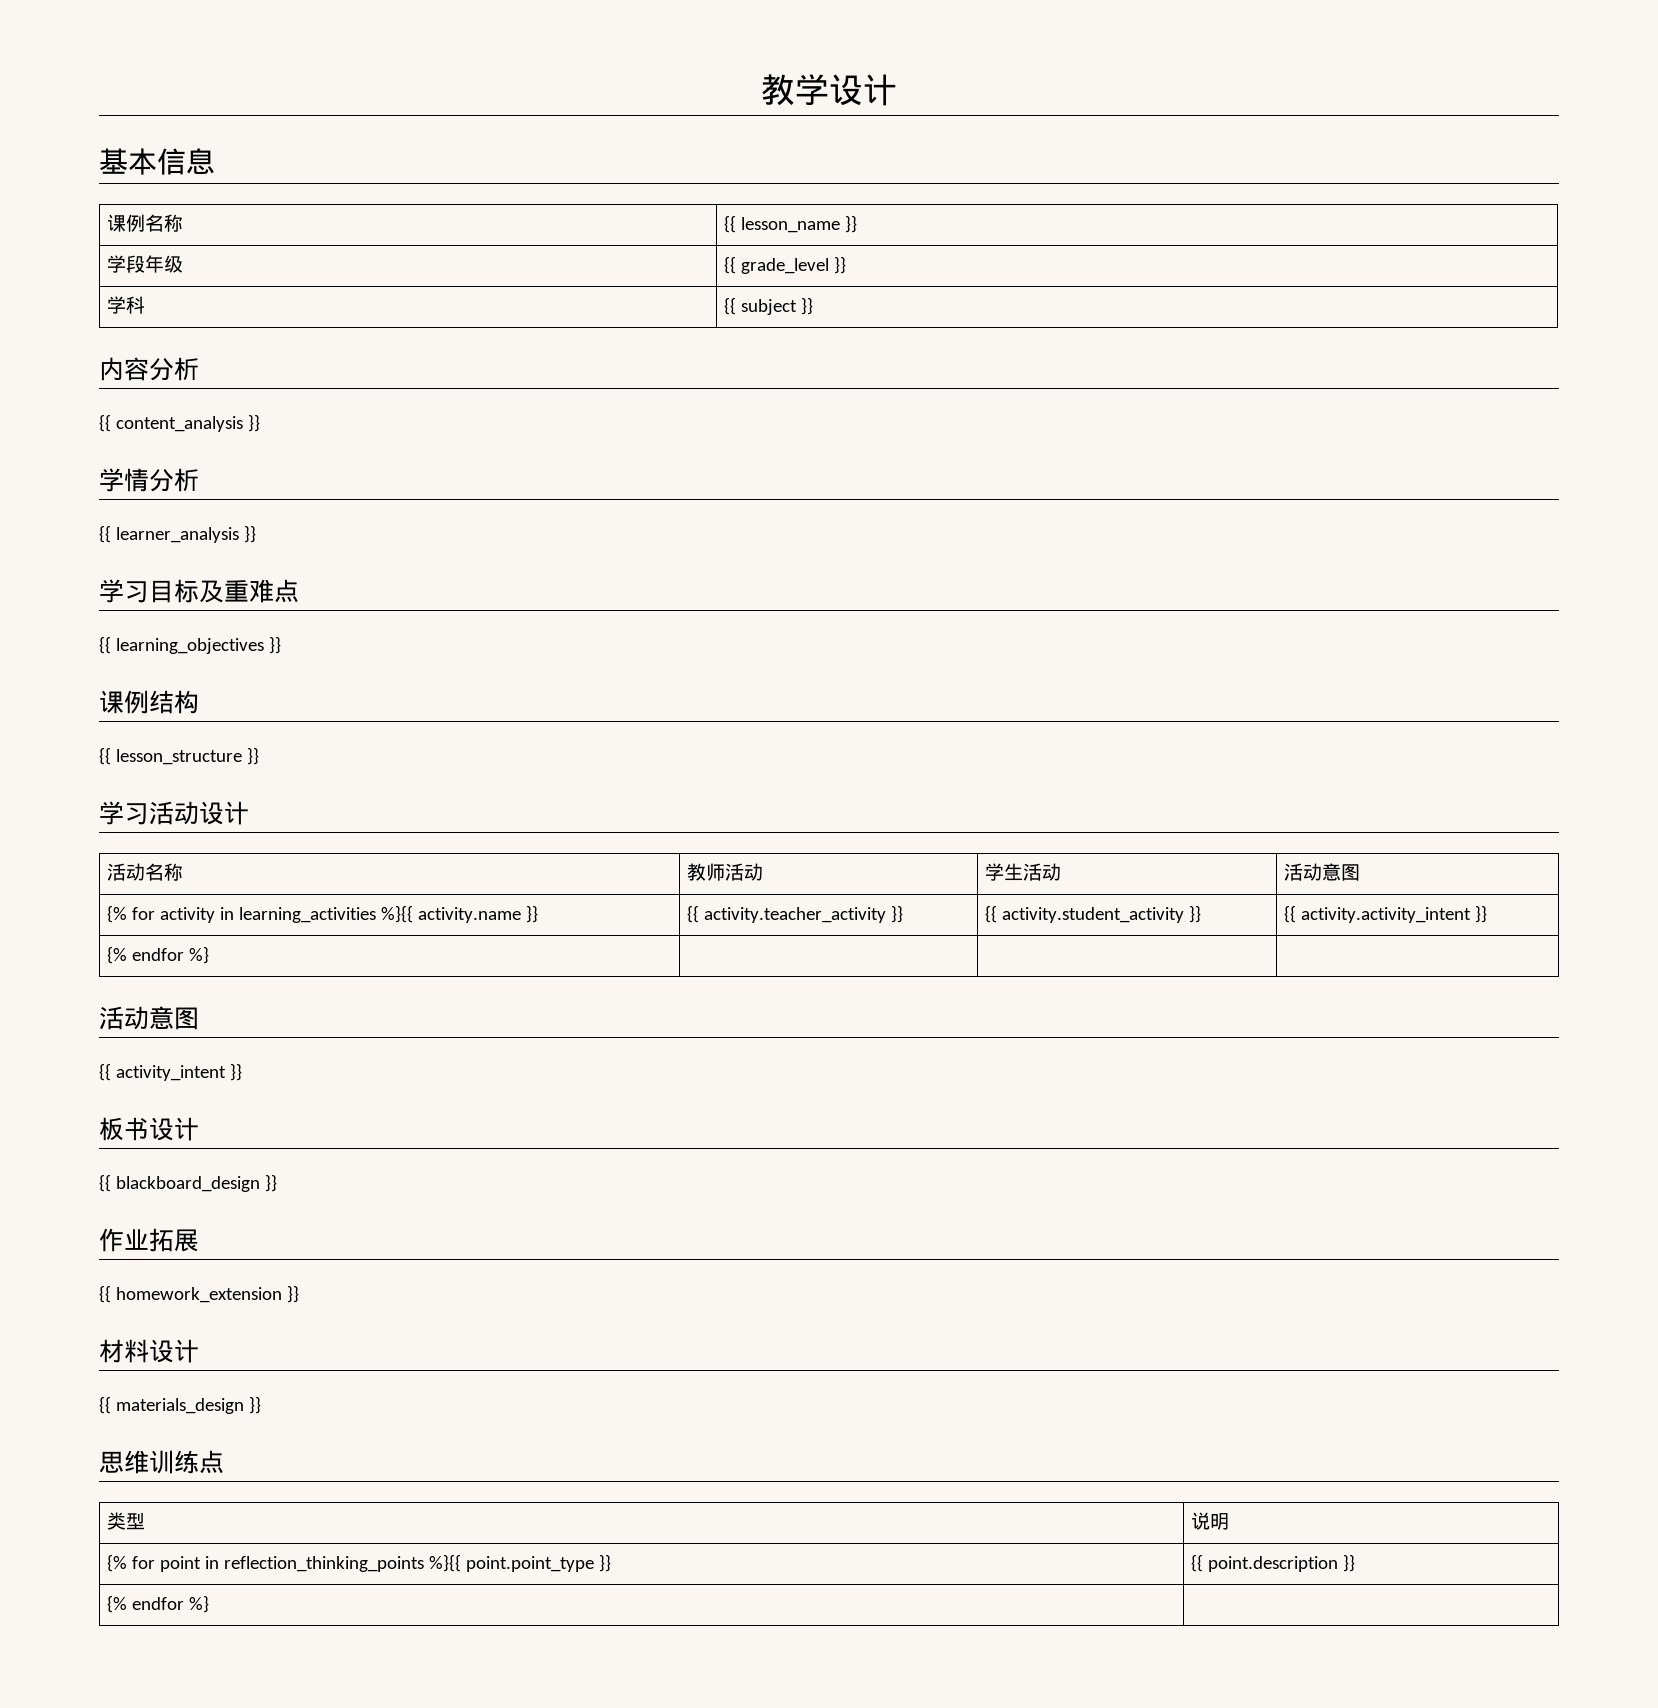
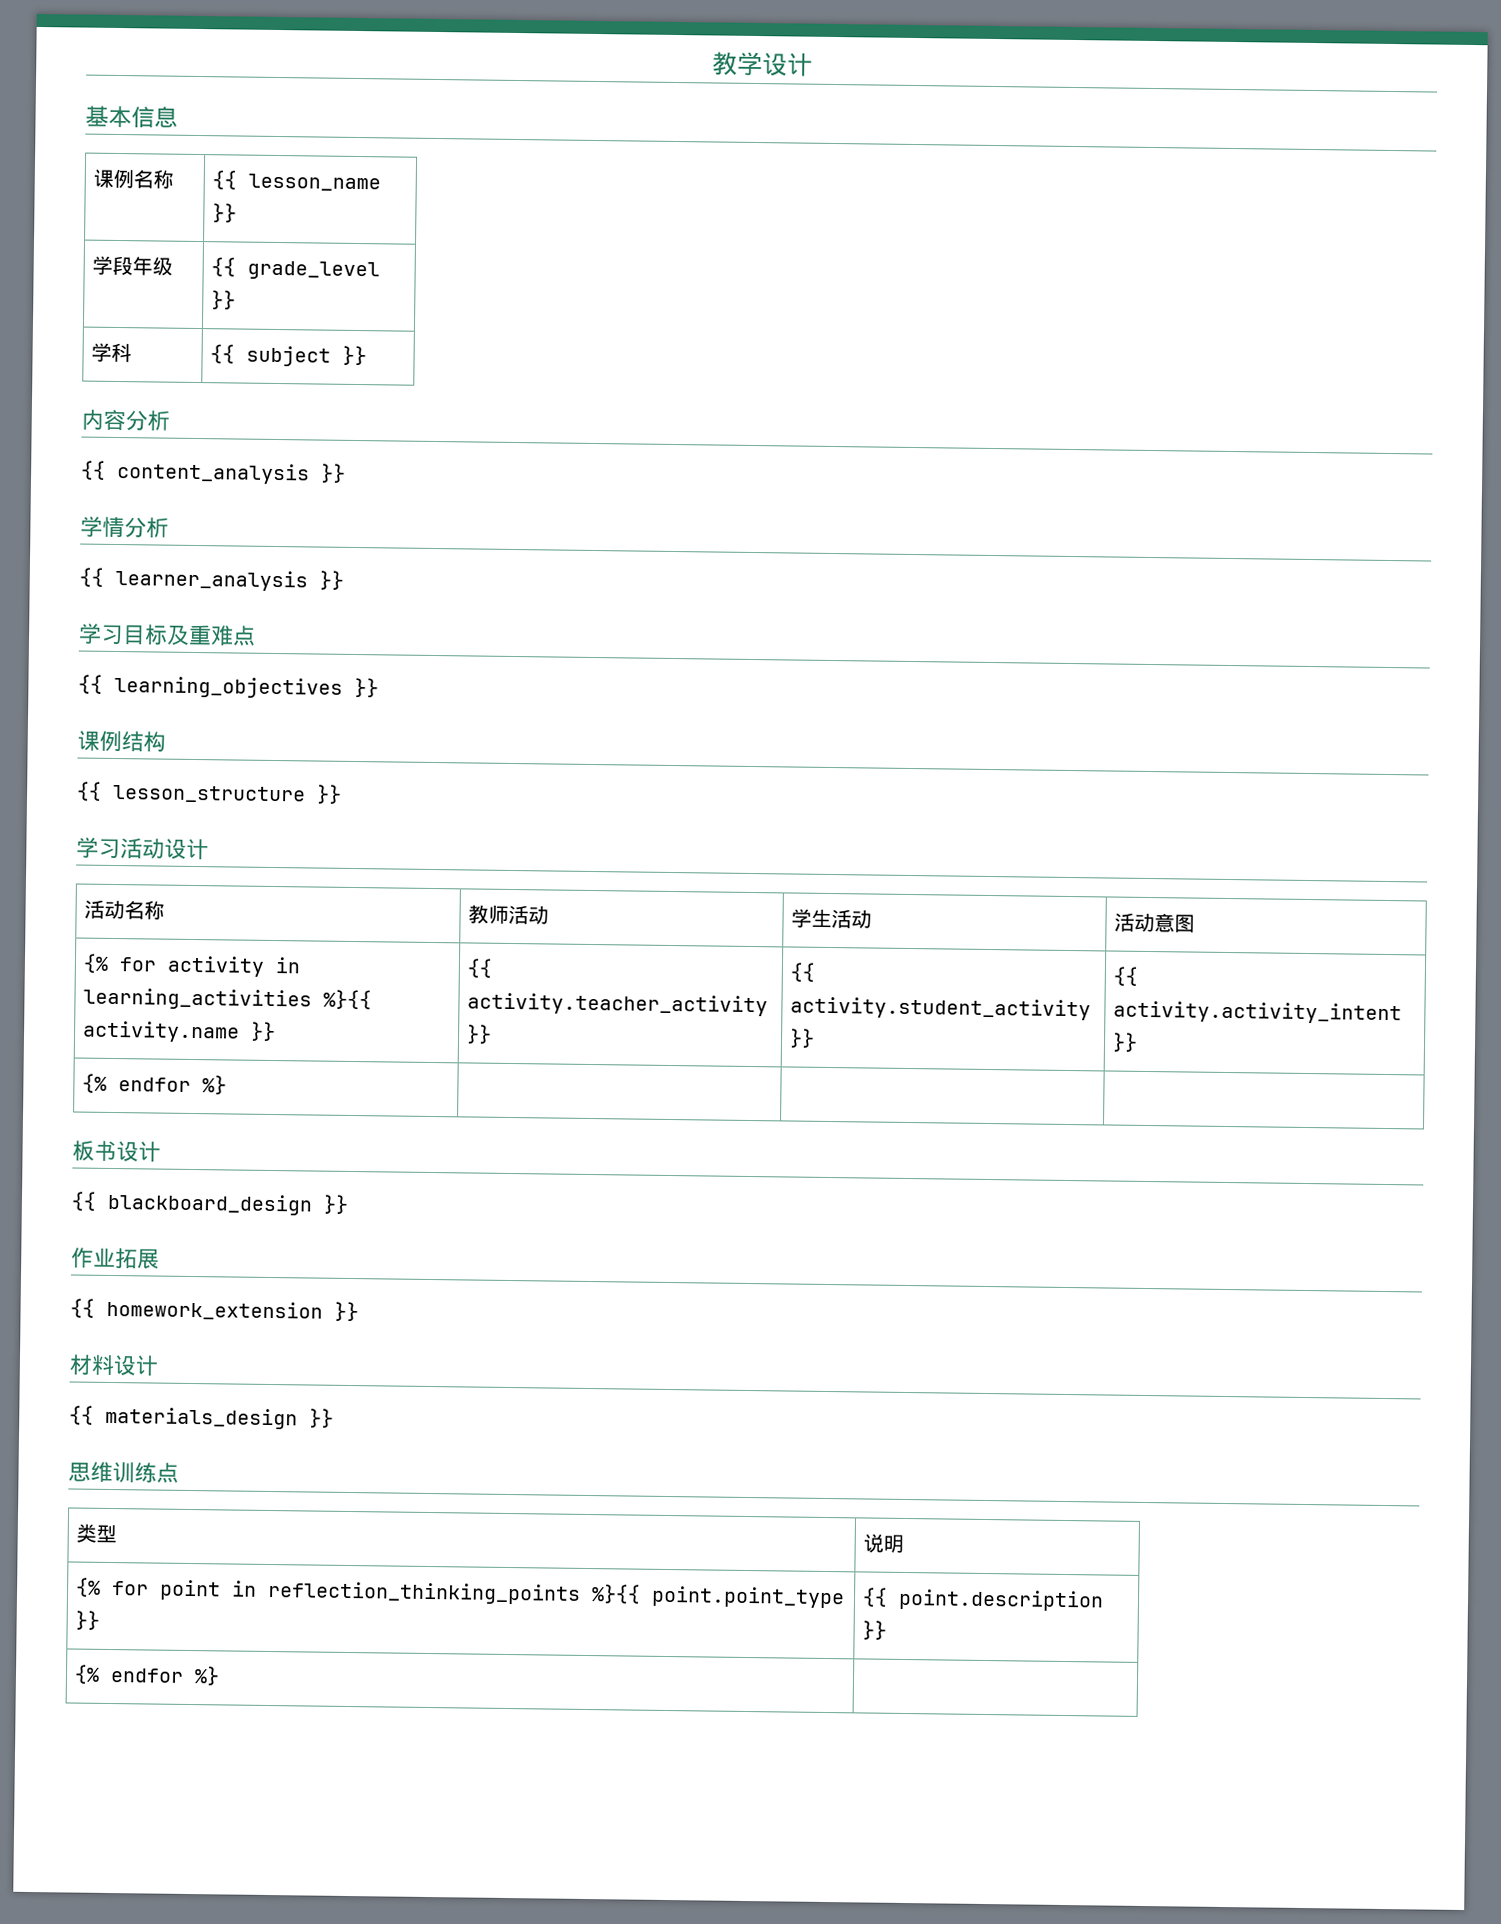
[99,1006,199,1030] [99,1063,242,1081] // 活动意图 // {{ activity_intent }} -> (227, 1085) none

